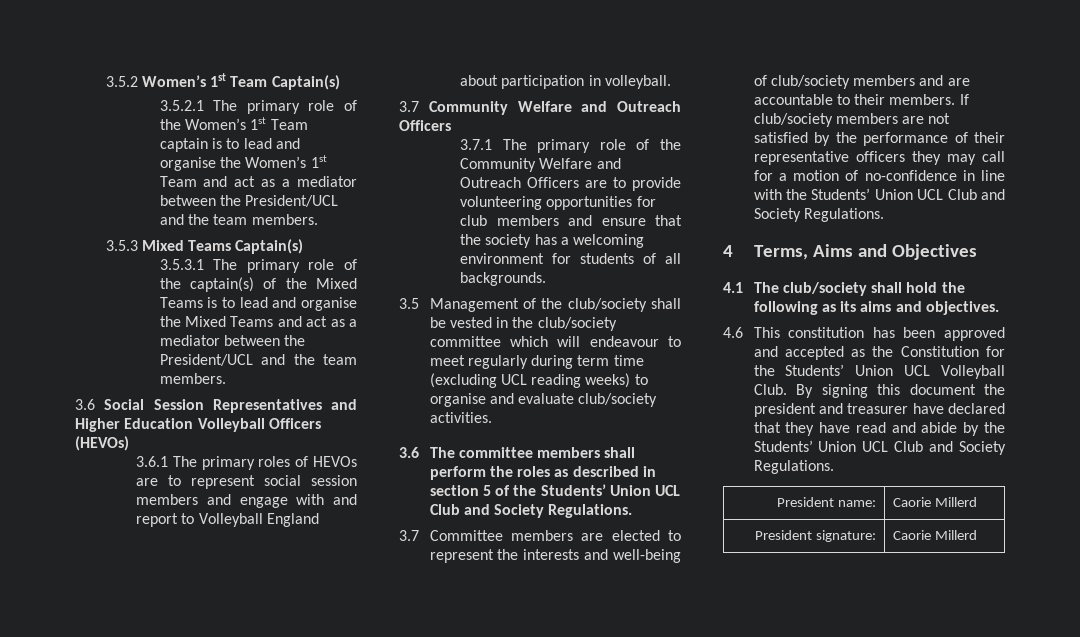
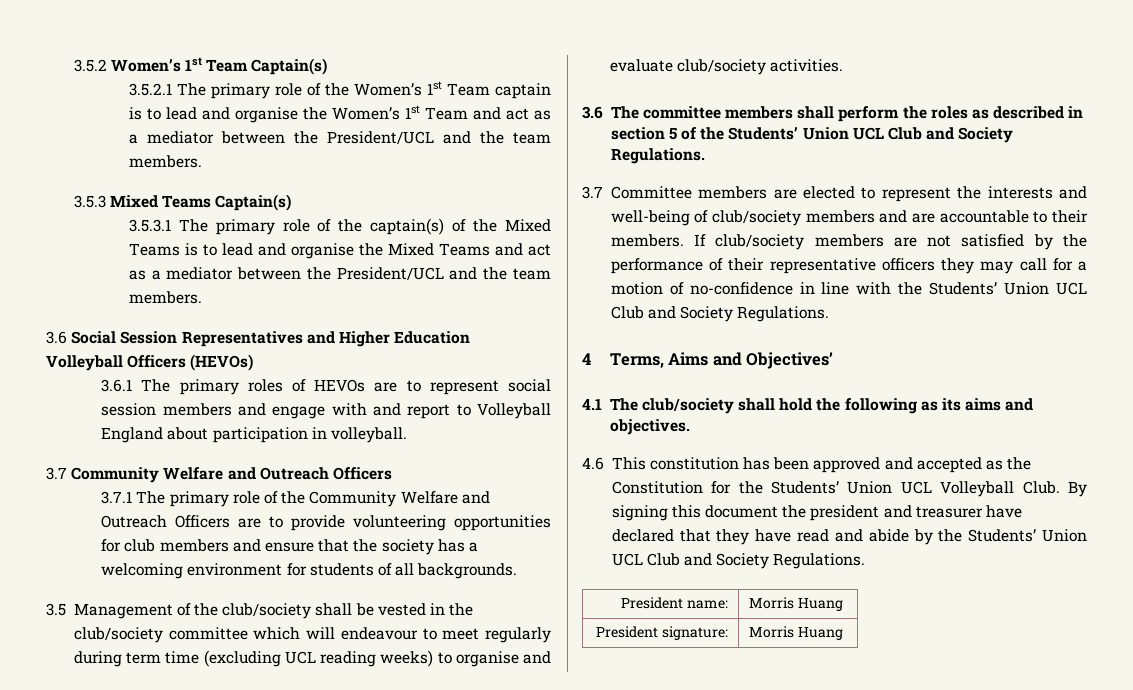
[891,244,977,260] Objectives -> [745,352,833,369] Objectives’
[892,497,977,507] Caorie Millerd -> [749,597,844,611] Morris Huang
[892,530,977,540] Caorie Millerd -> [749,626,844,640] Morris Huang

